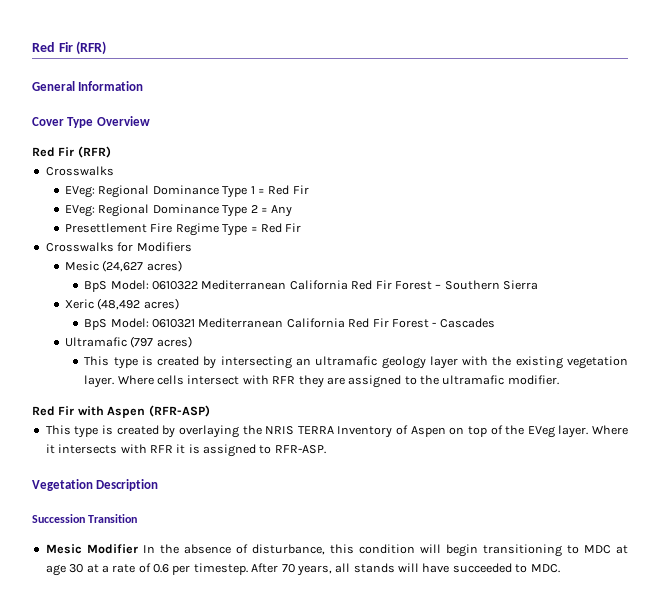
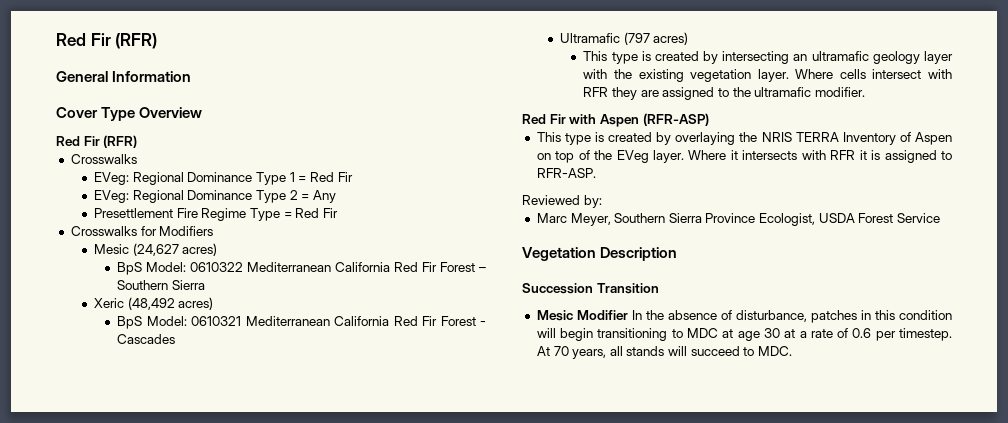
(326, 449) none -> [522,195,602,208] [536,213,941,226] // Reviewed by: // Marc Meyer, Southern Sierra Province Ecologist, USDA Forest Service
(325, 549) none -> [810,310,871,323] patches in
[251,563,279,573] After -> [536,346,550,356] At
[422,563,512,573] have succeeded -> [690,346,740,356] succeed

